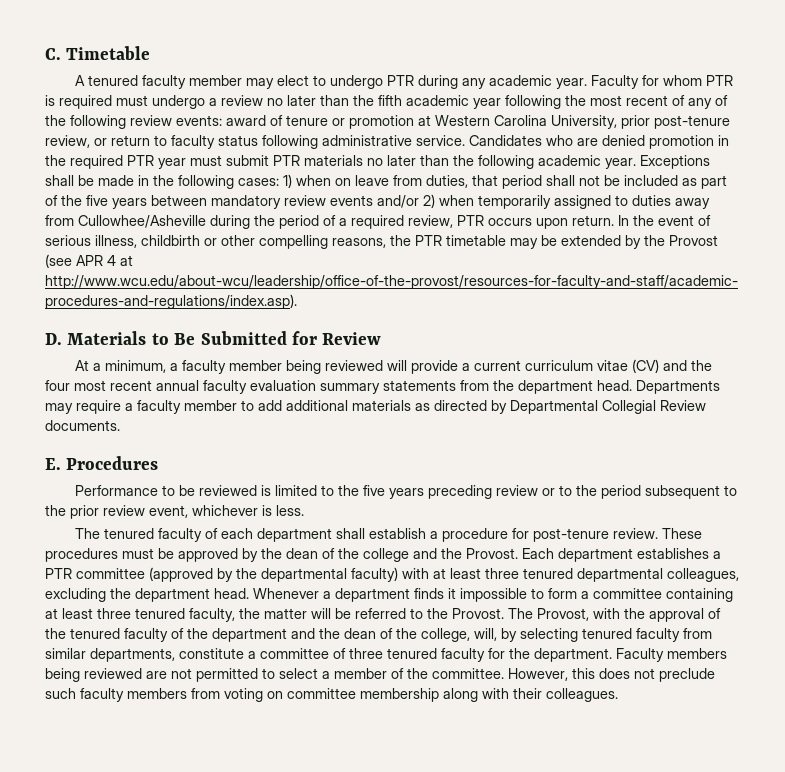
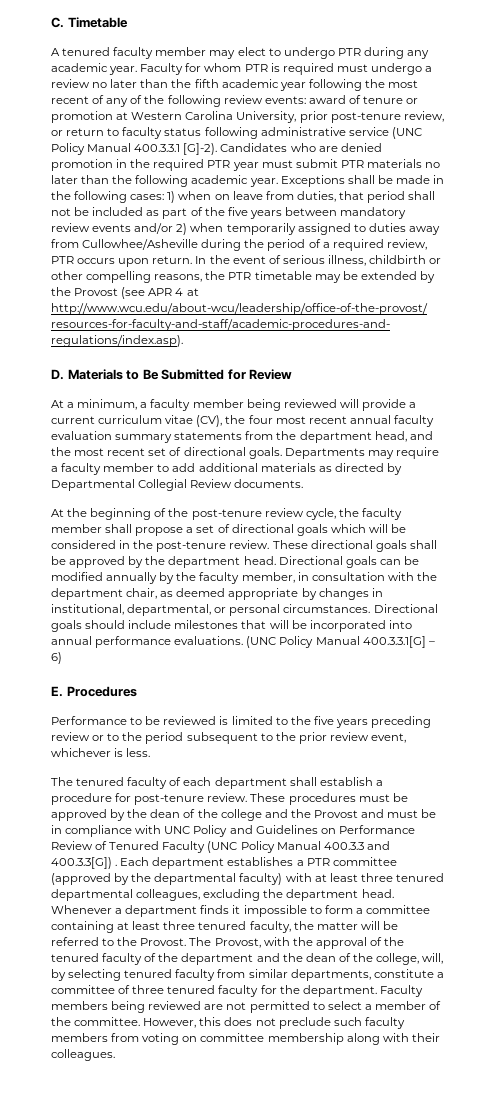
[416,135,465,146] service. -> [348,127,422,139] [51,143,218,155] service (UNC Policy Manual 400.3.3.1 [G]-2).
[632,359,688,373] (CV) and -> [196,415,223,427] (CV),
[597,380,632,391] head. -> [374,431,433,442] [51,447,282,459] head, and the most recent set of directional goals.
(120, 425) none -> [51,508,402,520] [51,524,407,536] [51,540,437,552] [51,556,419,568] [51,572,437,584] [51,588,383,600] [51,604,438,616] [51,620,412,632] [51,636,435,648] [51,652,62,664] // At the beginning of the post-tenure review cycle, the faculty member shall propose a set of directional goals which will be considered in the post-tenure review. These directional goals shall be approved by the department head. Directional goals can be modified annually by the faculty member, in consultation with the department chair, as deemed appropriate by changes in institutional, departmental, or personal circumstances. Directional goals should include milestones that will be incorporated into annual performance evaluations. (UNC Policy Manual 400.3.3.1[G] – 6)
[466,548,518,559] Provost. -> [313,809,437,818] [51,825,415,837] [51,841,390,853] [51,857,118,869] Provost and must be in compliance with UNC Policy and Guidelines on Performance Review of Tenured Faculty (UNC Policy Manual 400.3.3 and 400.3.3[G]) .

